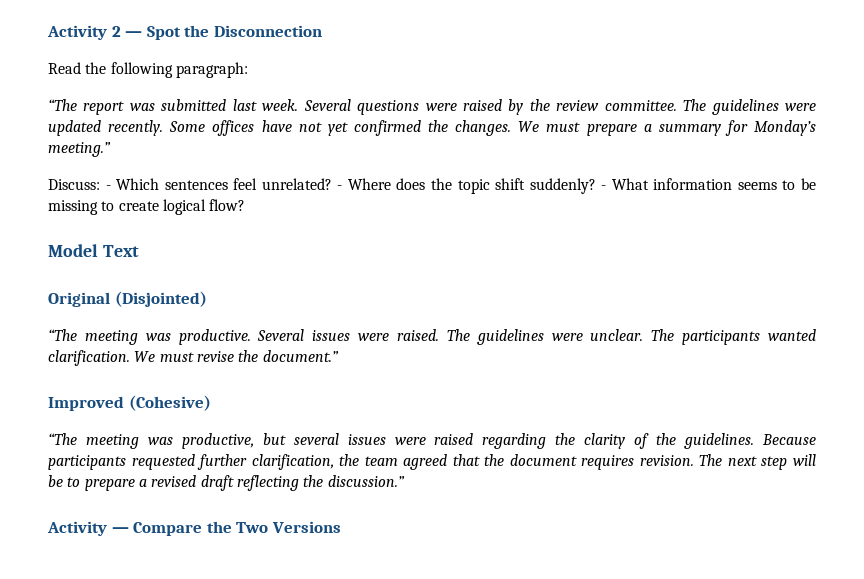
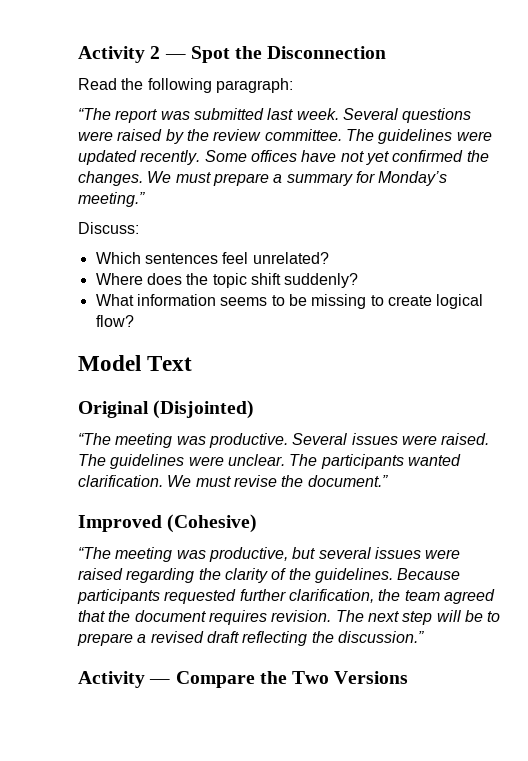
[105,185,111,190] - -> (139, 228) //
[337,185,343,190] - -> (329, 258) //
[601,185,607,190] - -> (359, 280) //

